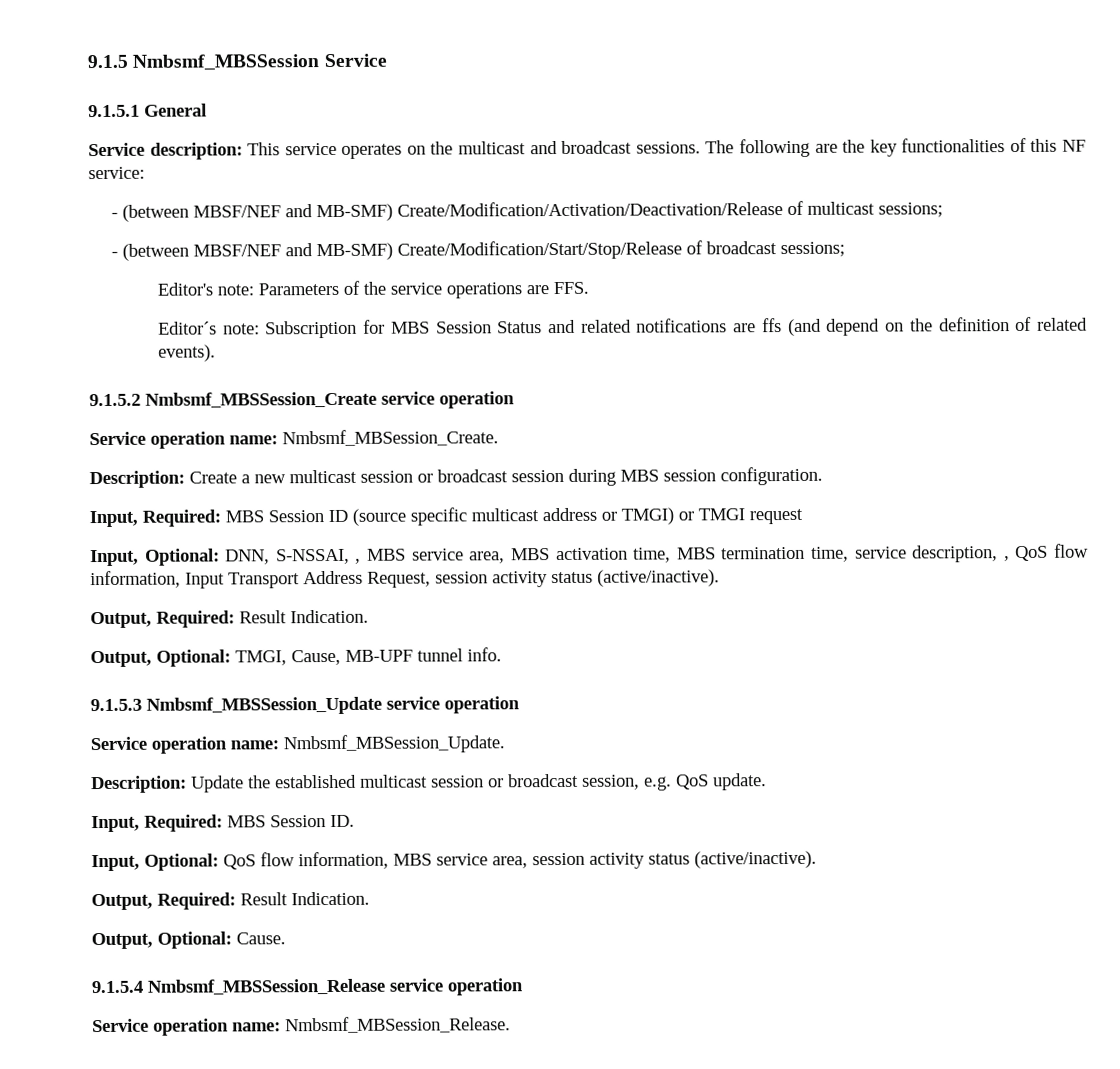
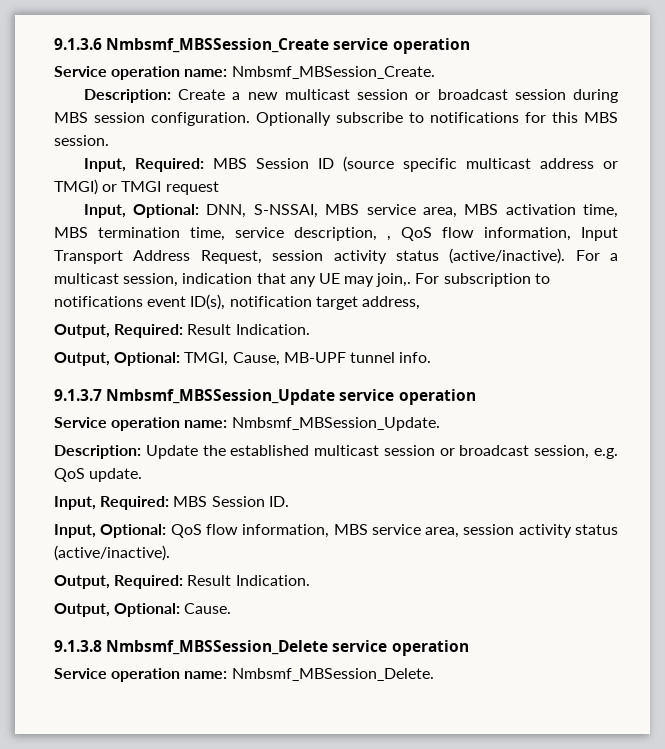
[87,53,387,70] [88,103,207,118] [88,137,1086,160] [88,166,145,180] [110,200,943,222] [110,240,845,261] [156,280,589,299] [157,316,1088,339] [157,344,216,362] [89,393,141,407] 9.1.5 Nmbsmf_MBSSession Service // 9.1.5.1 General // Service description: This service operates on the multicast and broadcast sessions. The following are the key functionalities of this NF service: // - (between MBSF/NEF and MB-SMF) Create/Modification/Activation/Deactivation/Release of multicast sessions; // - (between MBSF/NEF and MB-SMF) Create/Modification/Start/Stop/Release of broadcast sessions; // Editor's note: Parameters of the service operations are FFS. // Editor´s note: Subscription for MBS Session Status and related notifications are ffs (and depend on the definition of related events). // 9.1.5.2 -> [54,38,102,50] 9.1.3.6
(823, 476) none -> [256,112,618,126] [54,135,109,146] Optionally subscribe to notifications for this MBS session.
[355,558,362,564] , -> (318, 211) none
(720, 578) none -> [575,250,618,261] [54,273,550,287] [54,294,420,310] For a multicast session, indication that any UE may join,. For subscription to notifications event ID(s), notification target address,
[90,698,142,712] 9.1.5.3 -> [54,389,102,401] 9.1.3.7
[91,978,524,996] [92,1016,511,1036] 9.1.5.4 Nmbsmf_MBSSession_Release service operation // Service operation name: Nmbsmf_MBSession_Release. -> [54,640,469,656] [54,668,434,682] 9.1.3.8 Nmbsmf_MBSSession_Delete service operation // Service operation name: Nmbsmf_MBSession_Delete.

